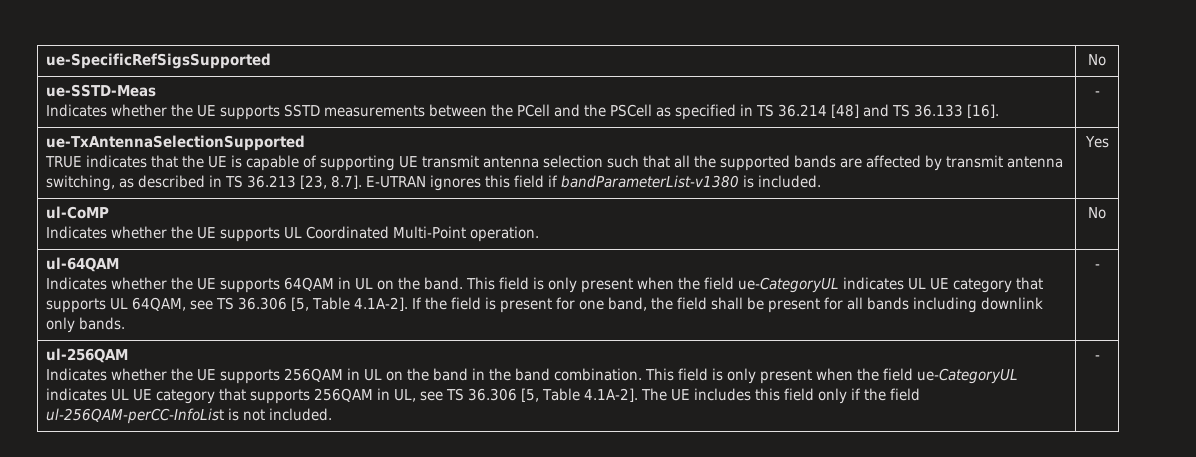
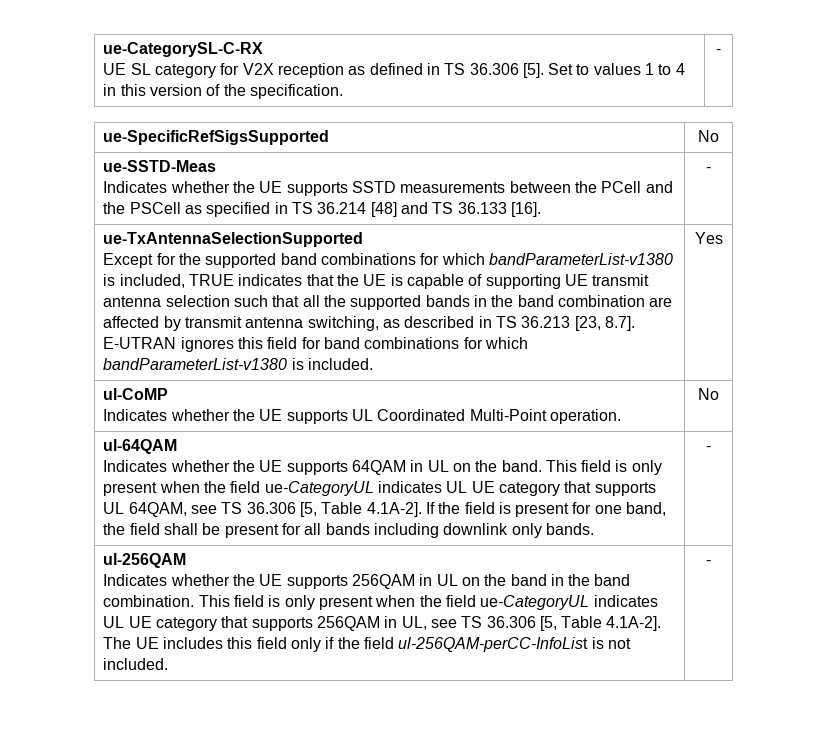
(46, 61) none -> [103,42,264,57] [103,63,685,78] [103,84,343,99] [716,49,721,54] ue-CategorySL-C-RX // UE SL category for V2X reception as defined in TS 36.306 [5]. Set to values 1 to 4 in this version of the specification. | - //
(306, 143) none -> [103,253,673,268] [103,274,185,288] Except for the supported band combinations for which bandParameterList-v1380 is included,
(837, 161) none -> [473,295,645,307] in the band combination
[548,175,559,187] if -> [301,337,528,349] for band combinations for which

